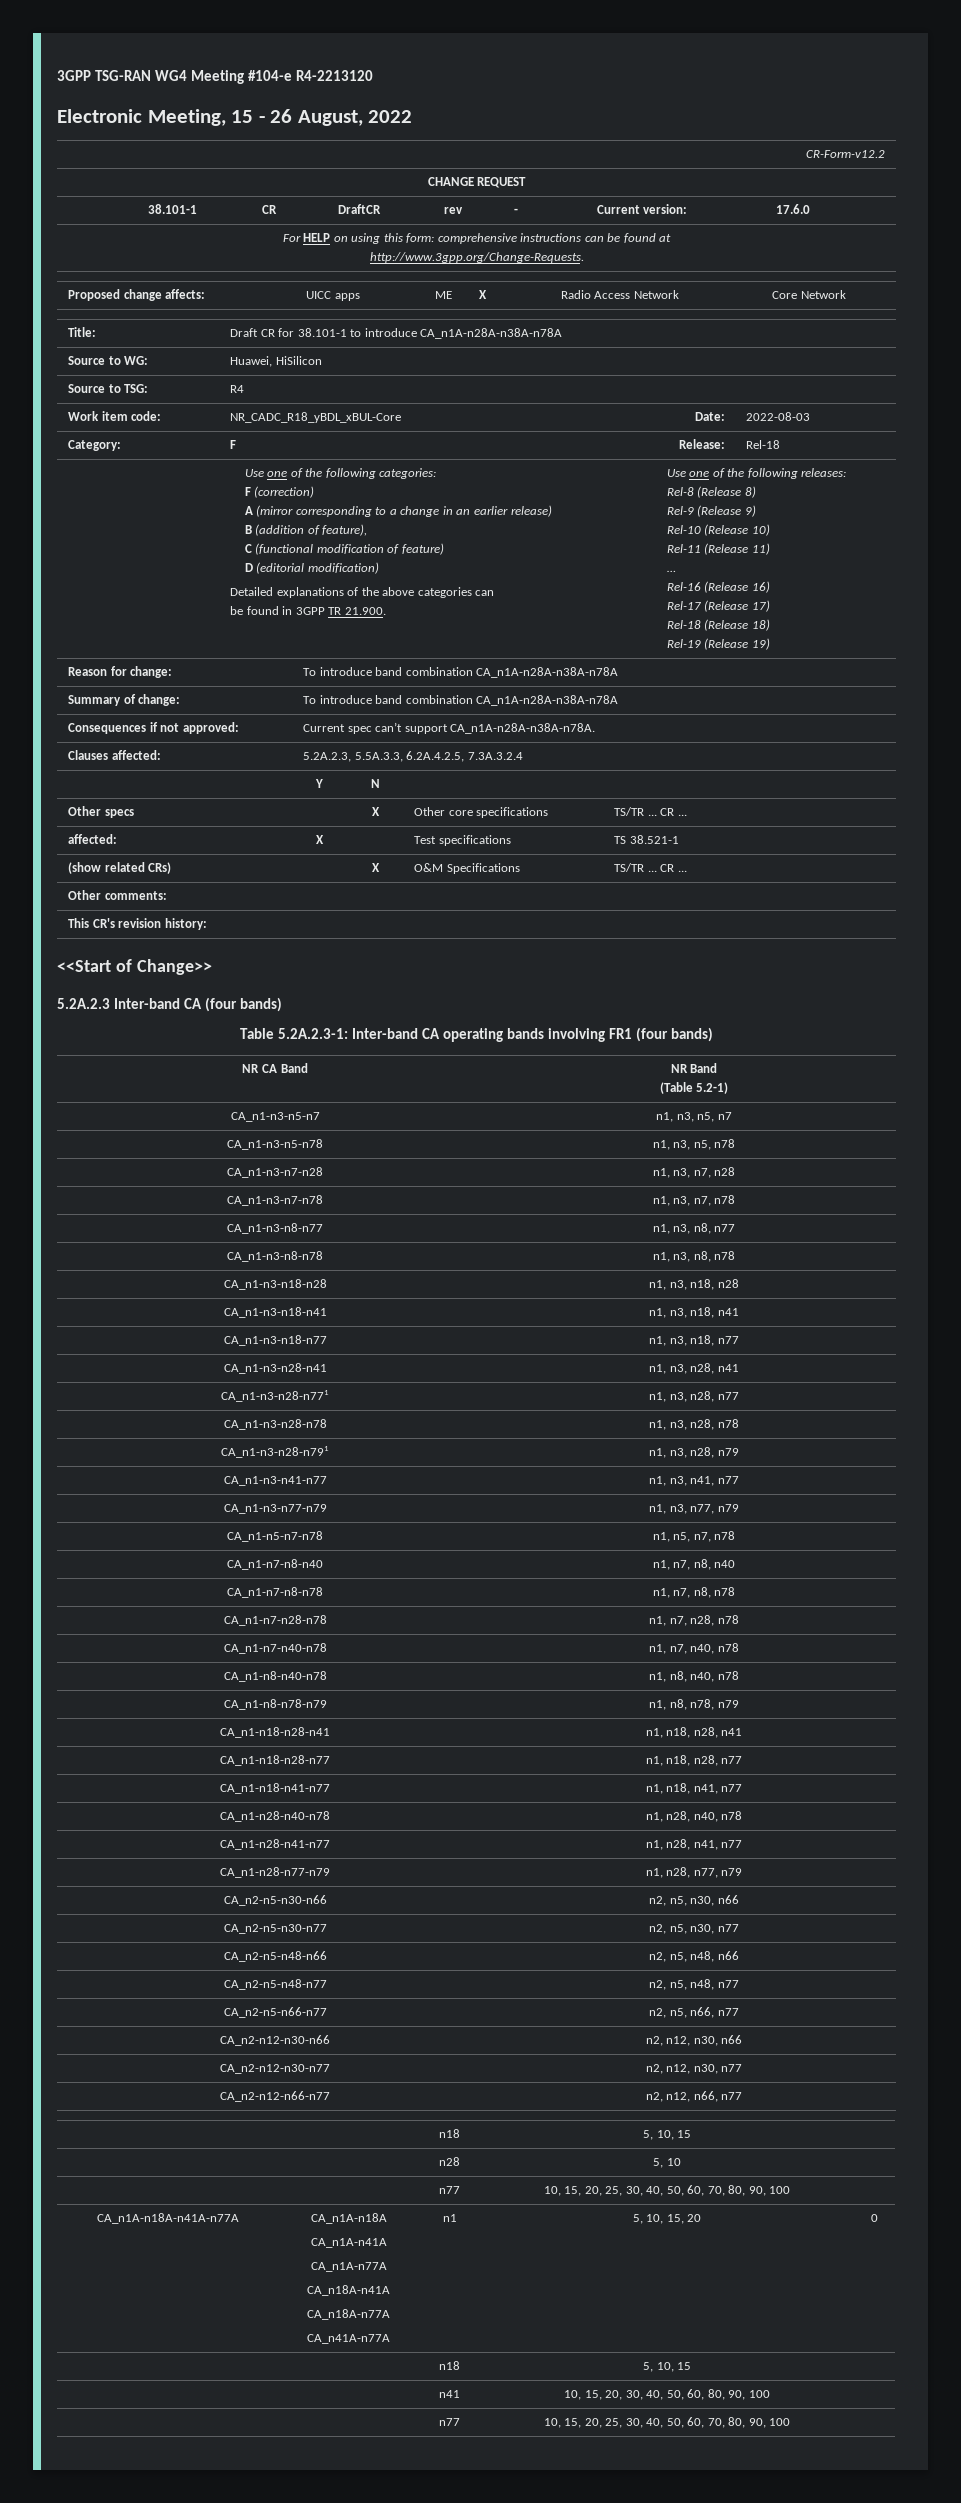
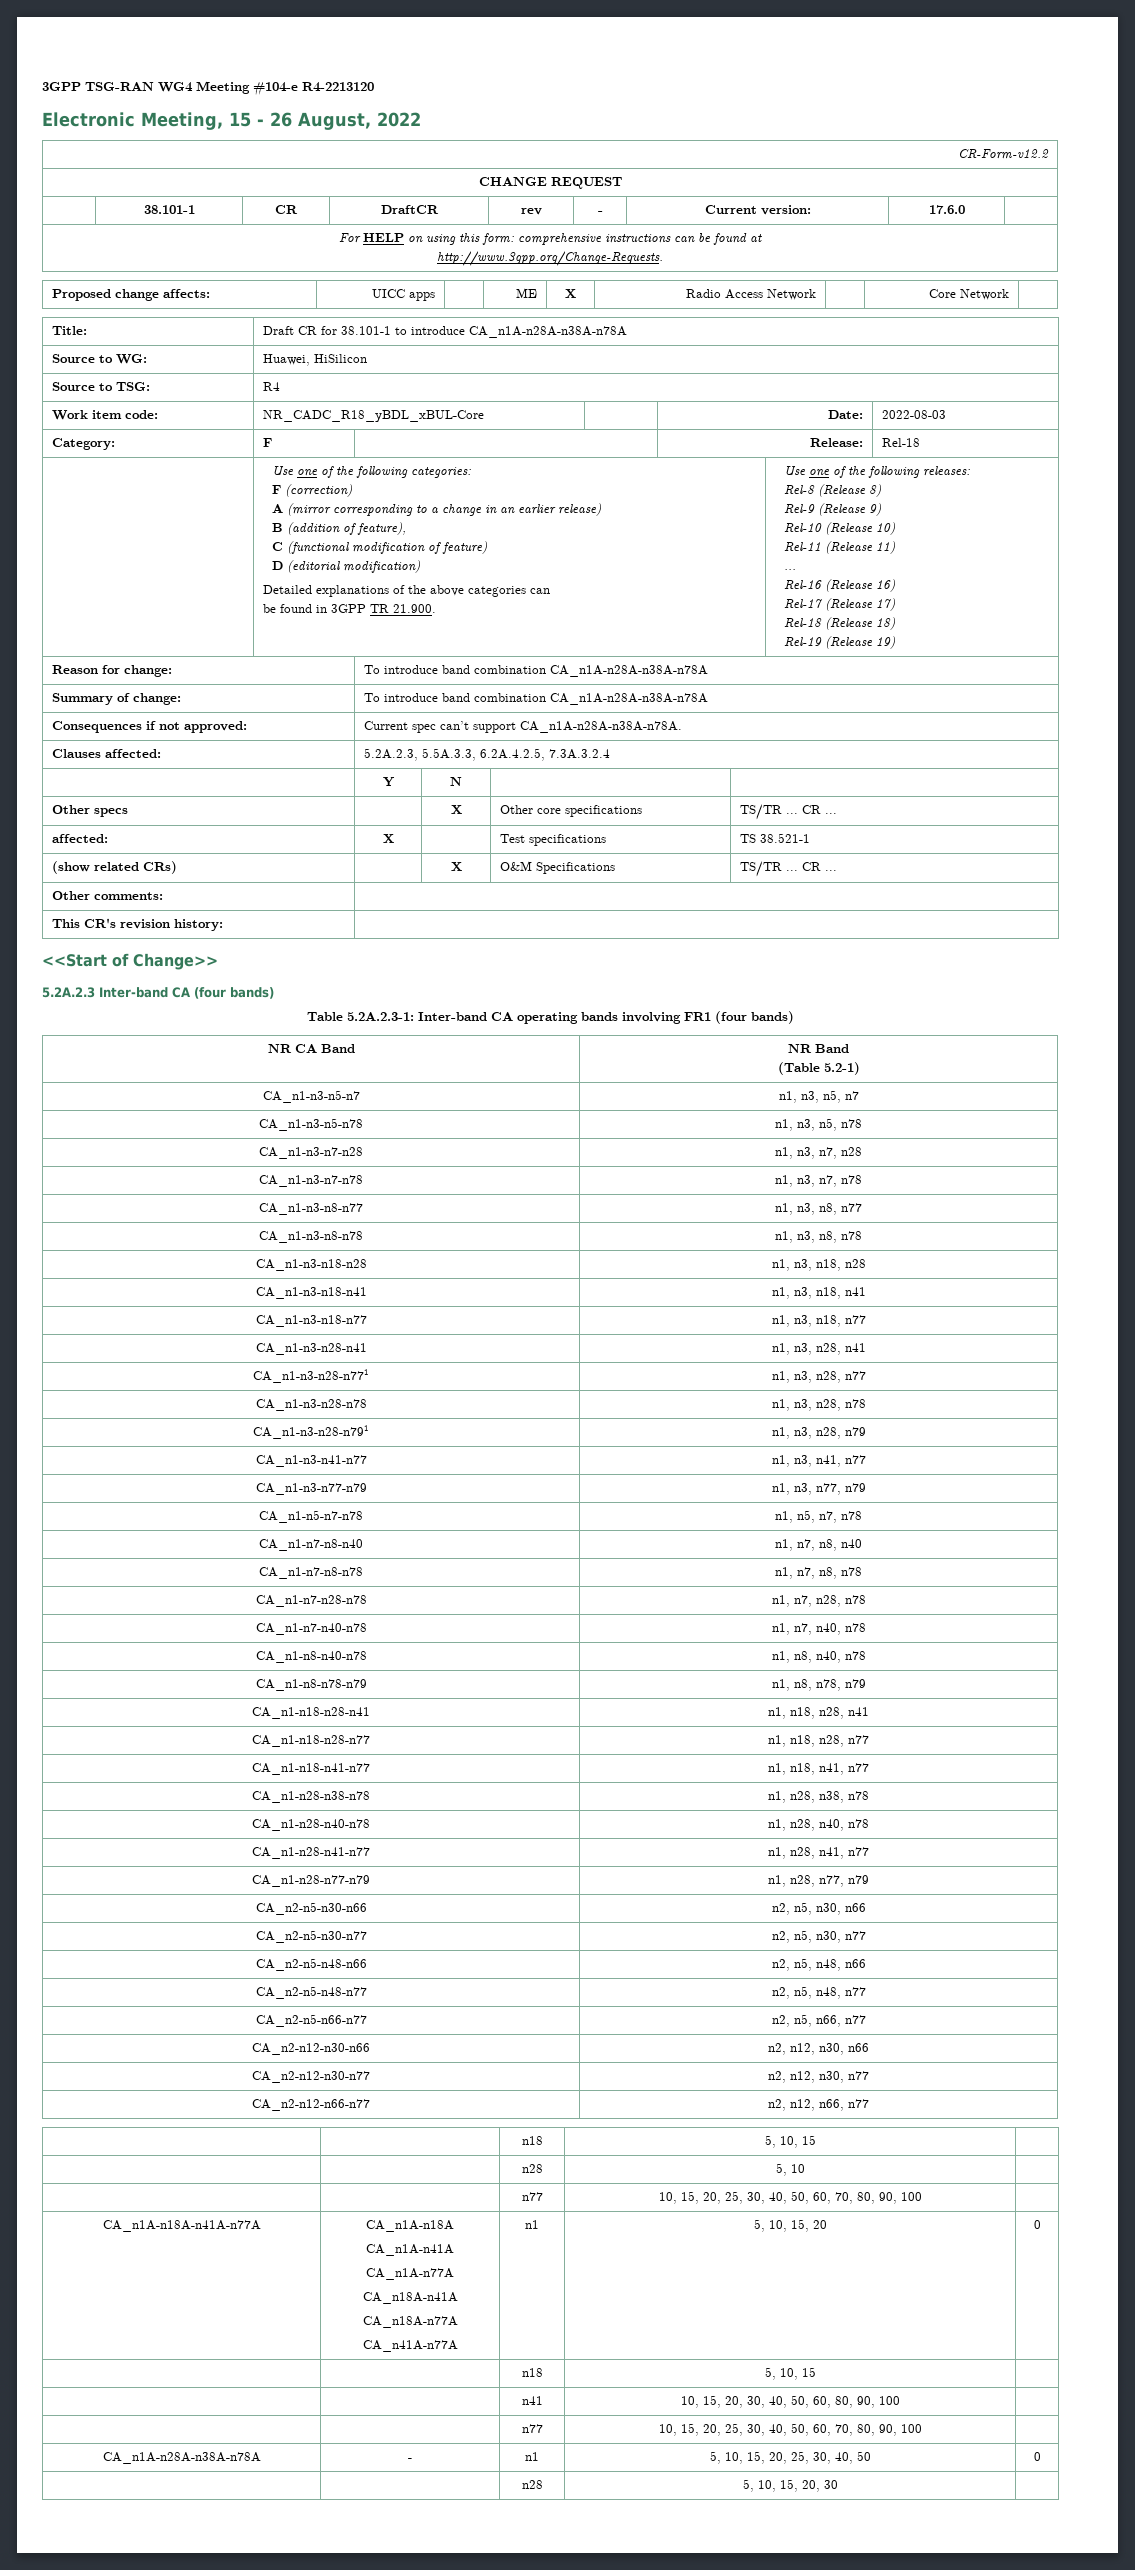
(743, 1788) none -> [252,1791,370,1803] [768,1791,869,1803] // CA_n1-n28-n38-n78 | n1, n28, n38, n78
(791, 2422) none -> [102,2452,261,2464] [408,2458,412,2461] [525,2452,539,2461] [709,2451,871,2464] [1033,2452,1041,2461] [521,2480,543,2489] [742,2479,838,2492] // CA_n1A-n28A-n38A-n78A | - | n1 | 5, 10, 15, 20, 25, 30, 40, 50 | 0 // | | n28 | 5, 10, 15, 20, 30 |

